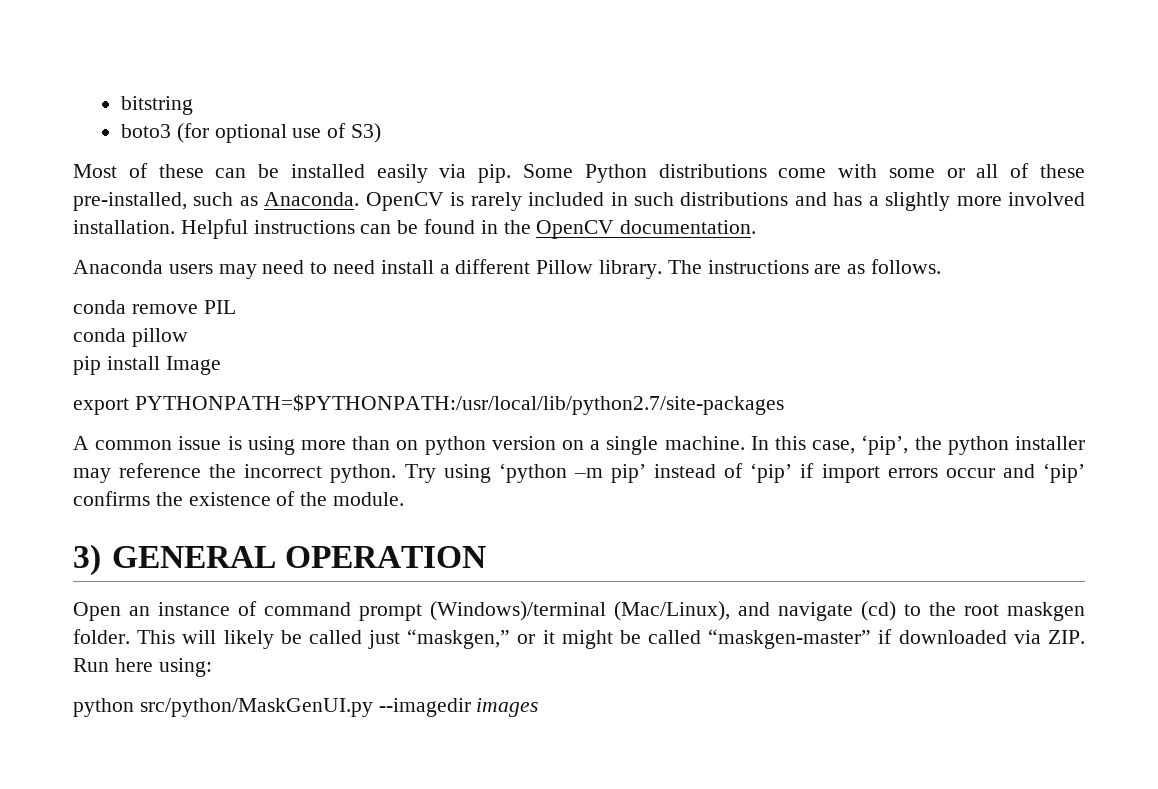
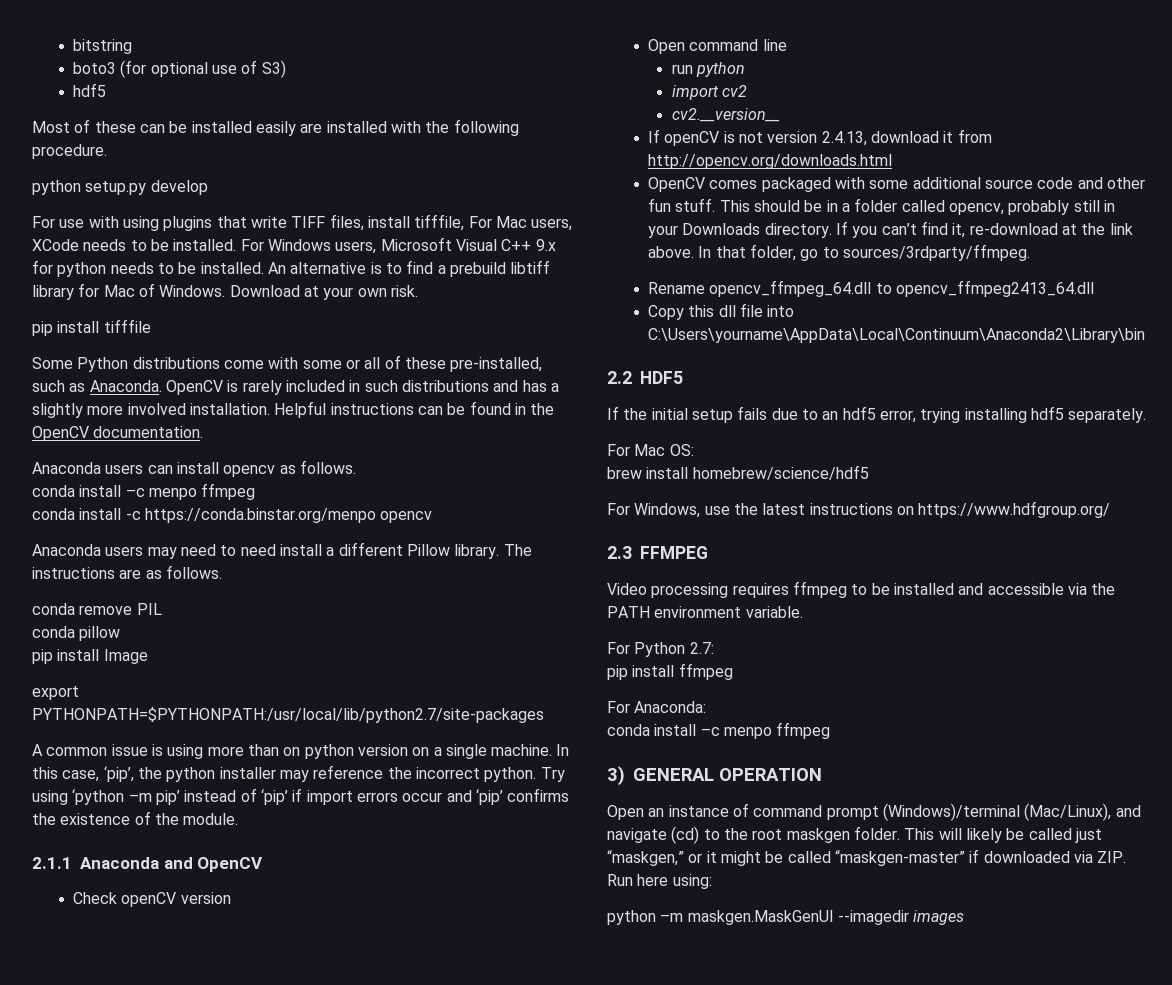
(381, 133) none -> [73,83,107,97] // hdf5
[439,164,512,183] via pip. -> [300,119,519,136] [32,144,107,159] [32,180,208,195] [32,214,573,231] [32,237,556,254] [32,260,551,277] [32,283,418,300] [32,319,151,336] are installed with the following procedure. // python setup.py develop // For use with using plugins that write TIFF files, install tifffile, For Mac users, XCode needs to be installed. For Windows users, Microsoft Visual C++ 9.x for python needs to be installed. An alternative is to find a prebuild libtiff library for Mac of Windows. Download at your own risk. // pip install tifffile //
(757, 227) none -> [32,460,356,477] [32,483,256,500] [32,508,433,523] // Anaconda users can install opencv as follows. // conda install –c menpo ffmpeg // conda install -c https://conda.binstar.org/menpo opencv
(405, 499) none -> [32,857,264,872] [73,892,231,907] [648,39,787,54] [671,62,745,77] [671,85,747,100] [671,108,780,122] [648,129,992,146] [648,154,893,169] [648,177,1146,192] [648,198,1115,215] [648,221,1133,238] [648,244,1031,261] [648,280,1095,297] [648,303,795,320] [648,328,1146,343] [607,371,683,384] [607,406,1147,423] [607,444,694,456] [607,465,869,480] [607,501,1111,518] [607,546,708,559] [607,581,1116,598] [607,606,803,618] [607,642,714,657] [607,663,733,680] [607,701,707,713] [607,722,831,739] // 2.1.1 Anaconda and OpenCV // Check openCV version // Open command line // run python // import cv2 // cv2.__version__ // If openCV is not version 2.4.13, download it from http://opencv.org/downloads.html // OpenCV comes packaged with some additional source code and other fun stuff. This should be in a folder called opencv, probably still in your Downloads directory. If you can’t find it, re-download at the link above. In that folder, go to sources/3rdparty/ffmpeg. // Rename opencv_ffmpeg_64.dll to opencv_ffmpeg2413_64.dll // Copy this dll file into C:\Users\yourname\AppData\Local\Continuum\Anaconda2\Library\bin // 2.2 HDF5 // If the initial setup fails due to an hdf5 error, trying installing hdf5 separately. // For Mac OS: // brew install homebrew/science/hdf5 // For Windows, use the latest instructions on https://www.hdfgroup.org/ // 2.3 FFMPEG // Video processing requires ffmpeg to be installed and accessible via the PATH environment variable. // For Python 2.7: // pip install ffmpeg // For Anaconda: // conda install –c menpo ffmpeg
[139,698,373,717] src/python/MaskGenUI.py -> [660,910,834,925] –m maskgen.MaskGenUI

